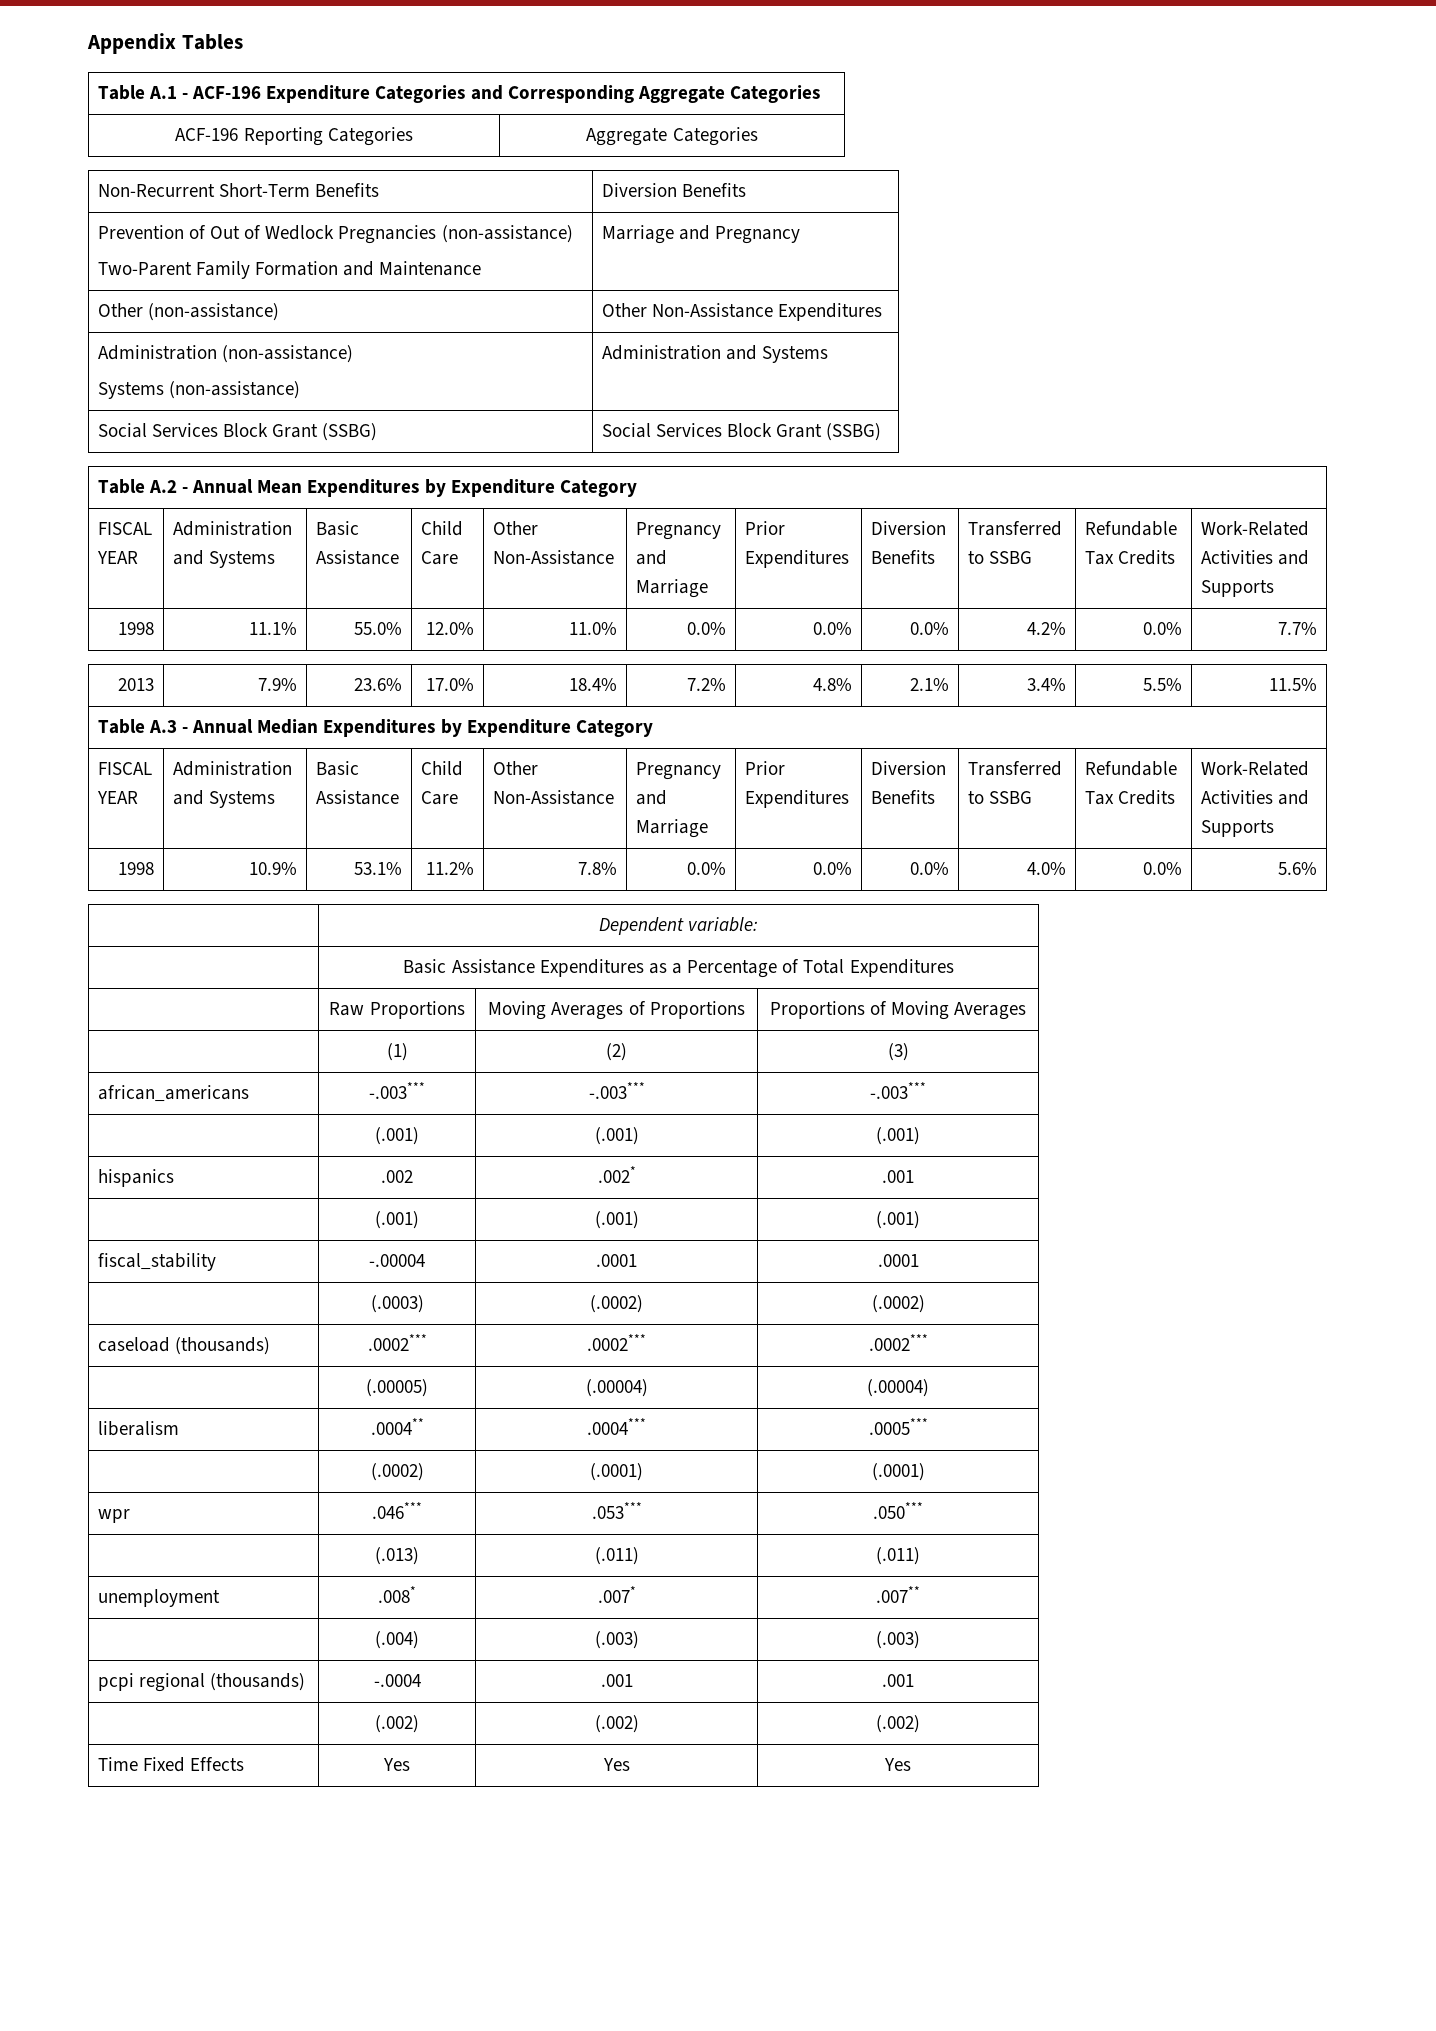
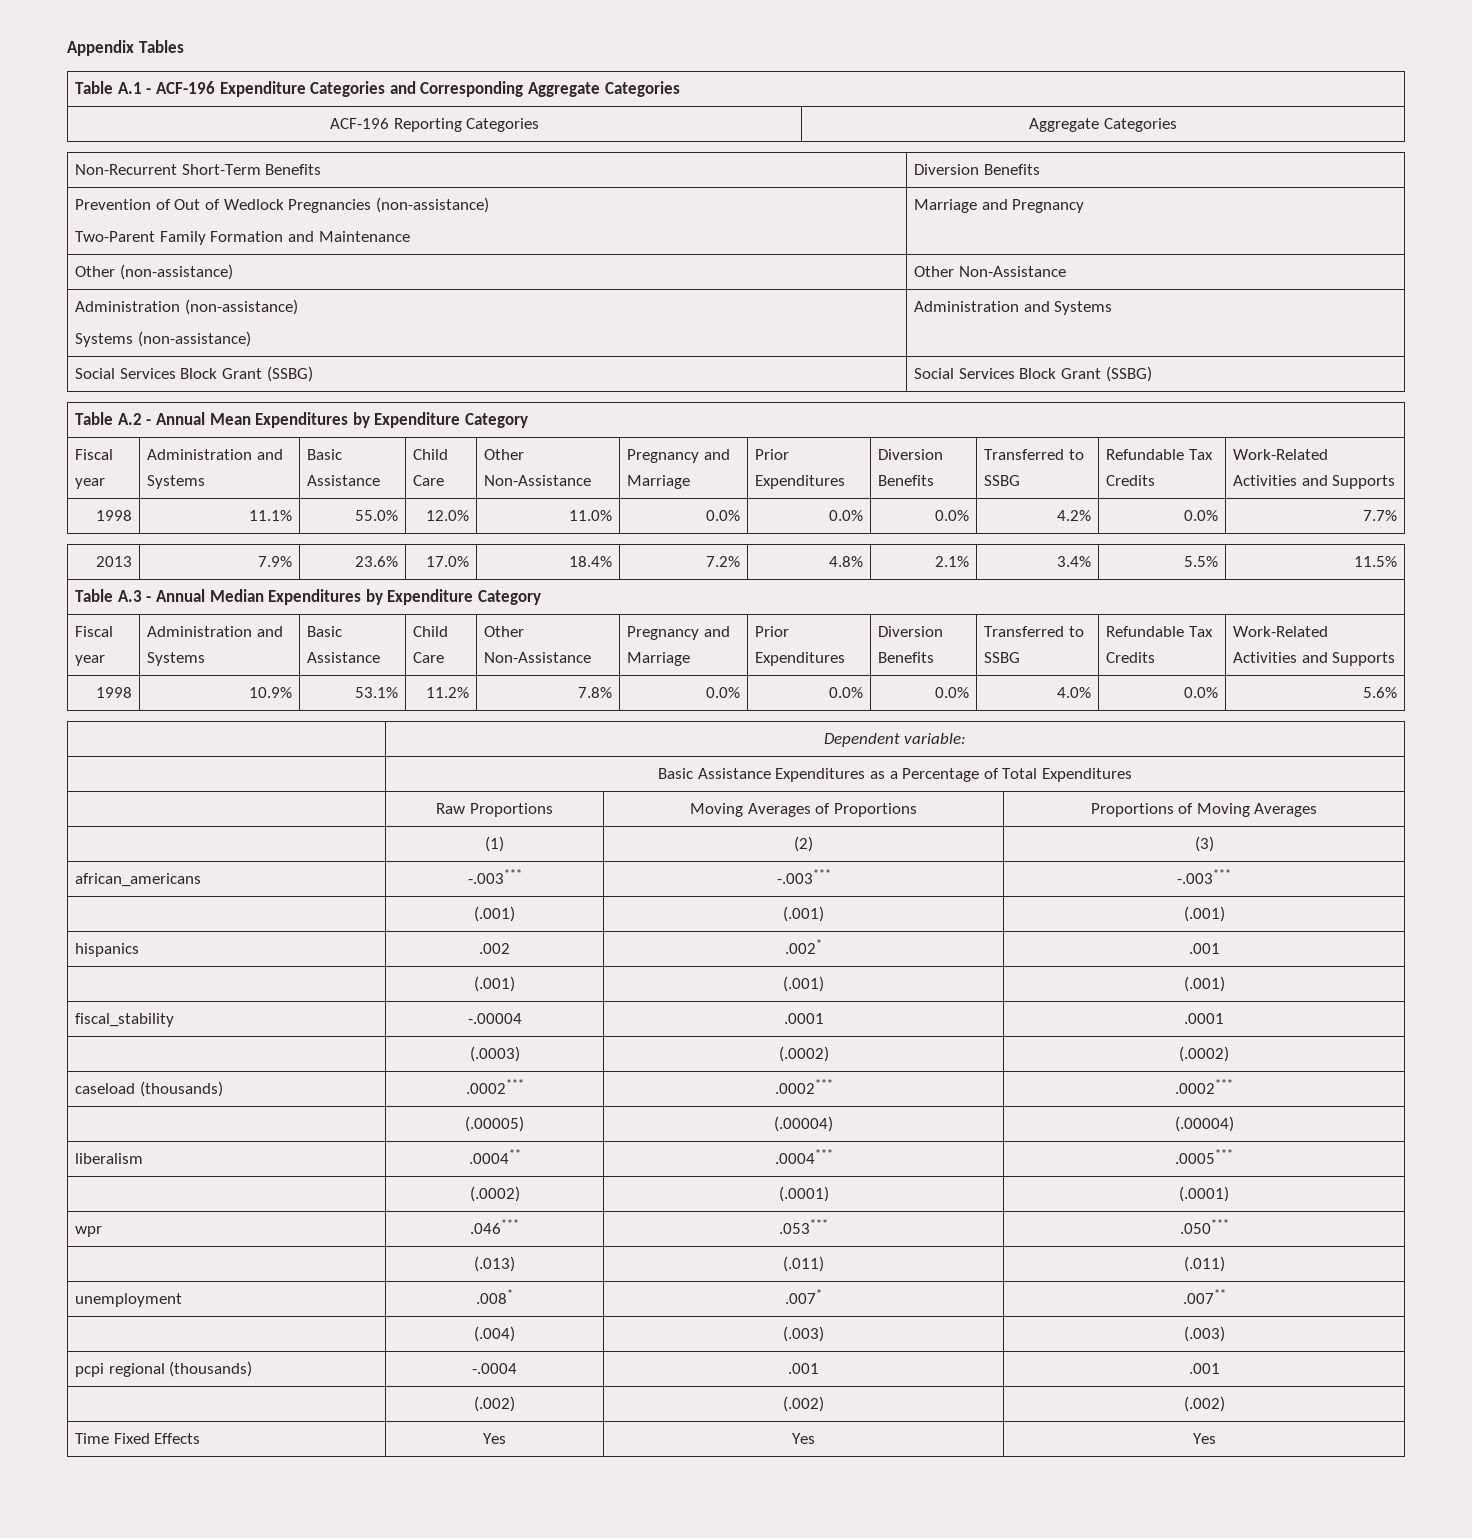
[778,303,883,321] Expenditures -> (1066, 271) none
[97,522,152,535] [96,551,138,564] FISCAL YEAR -> [75,449,114,460] [75,478,106,489] Fiscal year
[97,762,152,775] [96,791,138,804] FISCAL YEAR -> [75,626,114,637] [75,655,106,666] Fiscal year

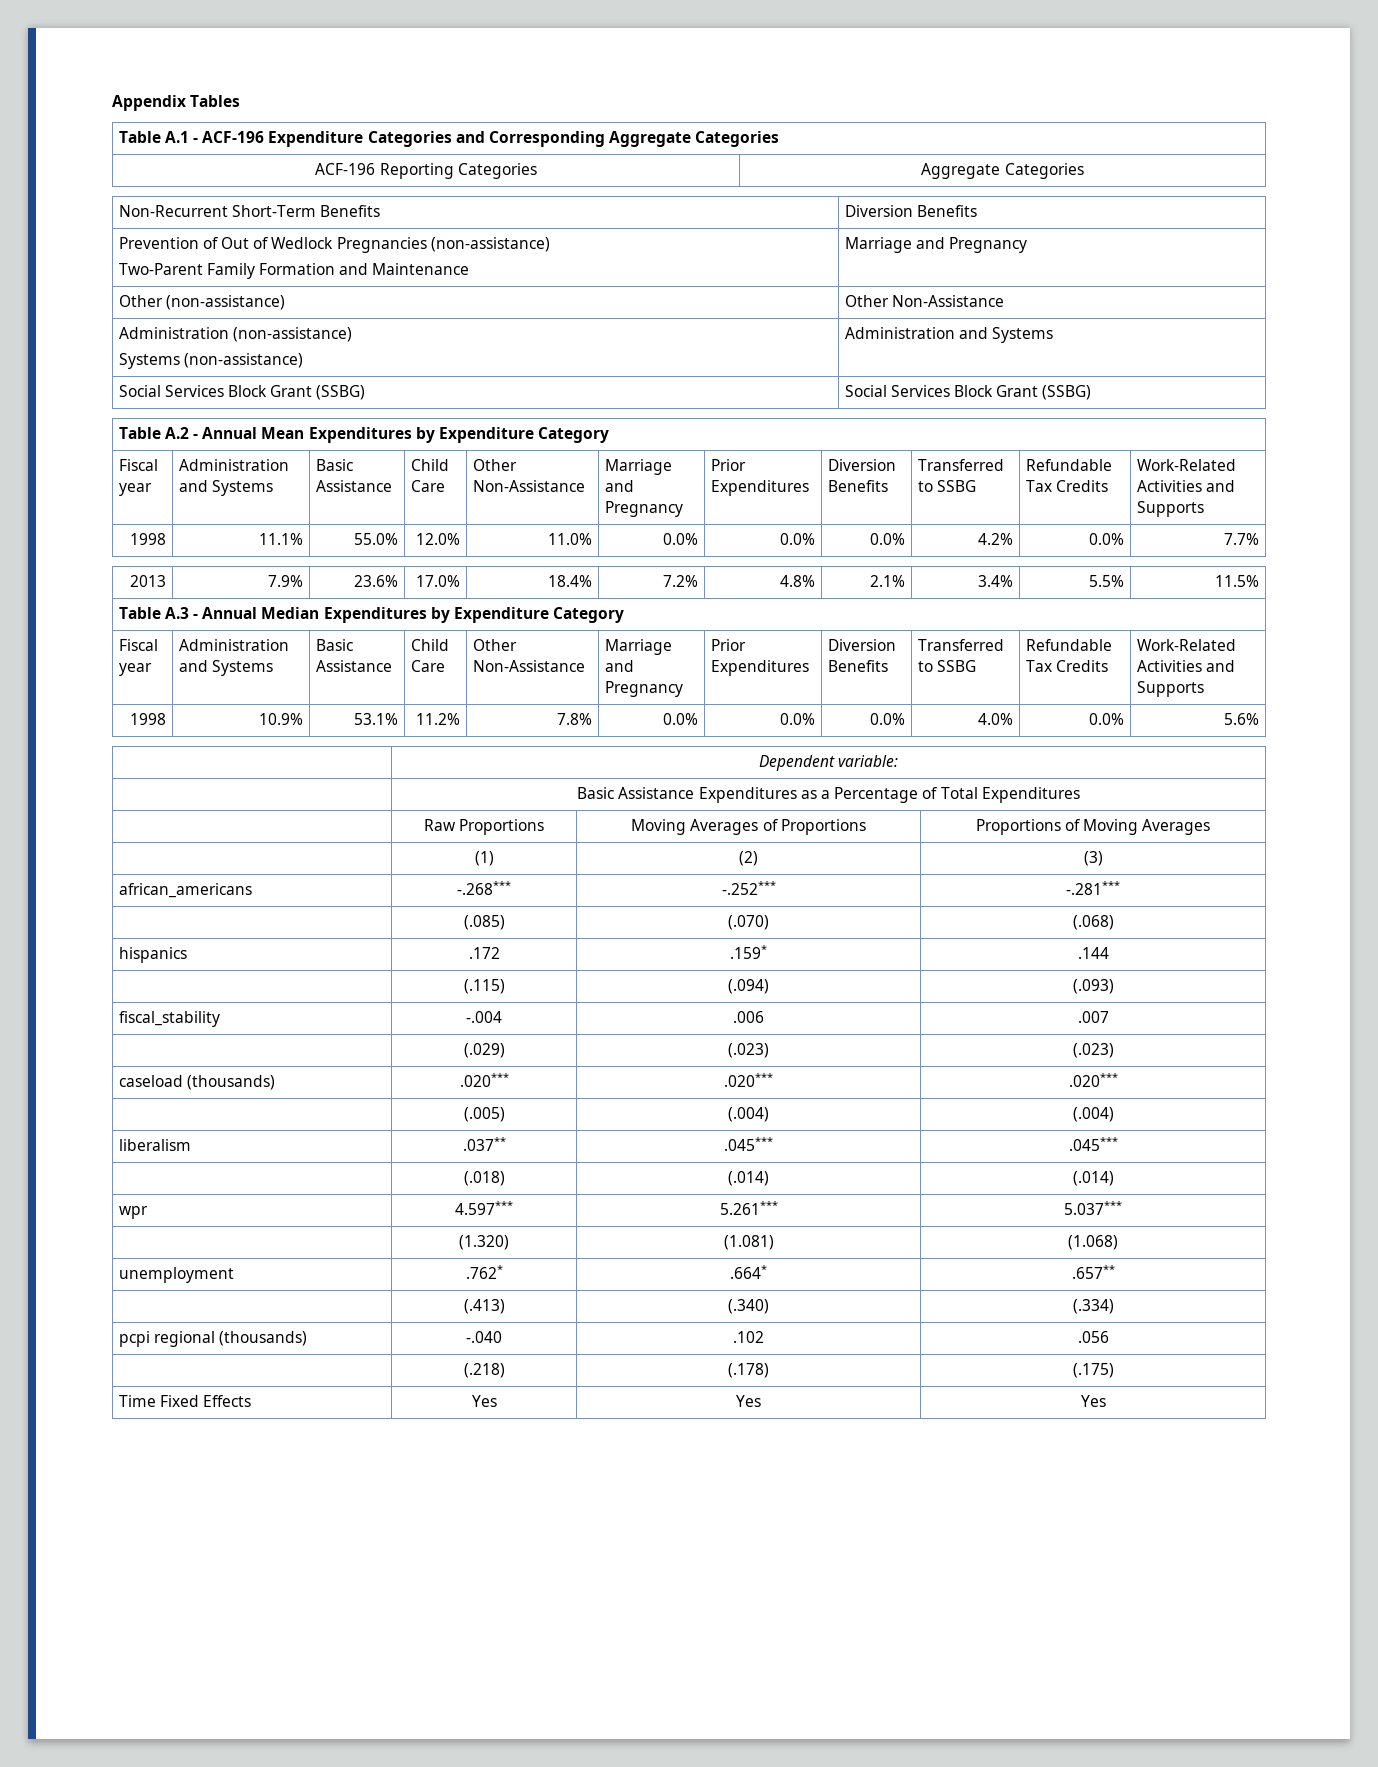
[627,449,730,463] [627,475,691,489] Pregnancy and Marriage -> [604,459,672,475] [604,480,634,492] [604,501,683,517] Marriage and Pregnancy
[627,626,730,640] [627,652,691,666] Pregnancy and Marriage -> [604,639,672,655] [604,660,634,672] [604,681,683,697] Marriage and Pregnancy
[467,869,522,884] [776,869,831,884] [1177,869,1231,884] [474,906,515,922] [783,906,824,922] [1183,906,1225,922] [75,943,140,957] [479,943,510,954] [785,939,822,954] [1188,943,1220,954] [474,976,515,992] [783,976,824,992] [1183,976,1225,992] [75,1013,175,1027] [467,1013,522,1024] [783,1013,824,1024] [1184,1013,1224,1024] [469,1046,520,1062] [778,1046,829,1062] [1179,1046,1229,1062] [75,1081,223,1097] [465,1079,524,1094] [774,1079,833,1094] [1175,1079,1233,1094] [465,1116,524,1132] [774,1116,833,1132] [1174,1116,1234,1132] [75,1153,144,1164] [468,1149,521,1164] [774,1149,833,1164] [1175,1149,1233,1164] [469,1186,520,1202] [778,1186,829,1202] [1179,1186,1229,1202] [75,1226,103,1237] [470,1219,519,1234] [779,1219,828,1234] [1179,1219,1229,1234] [474,1256,515,1272] [783,1256,824,1272] [1183,1256,1225,1272] [75,1293,183,1307] [476,1289,513,1304] [785,1289,822,1304] [1182,1289,1226,1304] [474,1326,515,1342] [783,1326,824,1342] [1183,1326,1225,1342] [75,1361,253,1377] [472,1363,517,1374] [788,1363,819,1374] [1188,1363,1220,1374] [474,1396,515,1412] [783,1396,824,1412] [1183,1396,1225,1412] -.003*** | -.003*** | -.003*** // | (.001) | (.001) | (.001) // hispanics | .002 | .002* | .001 // | (.001) | (.001) | (.001) // fiscal_stability | -.00004 | .0001 | .0001 // | (.0003) | (.0002) | (.0002) // caseload (thousands) | .0002*** | .0002*** | .0002*** // | (.00005) | (.00004) | (.00004) // liberalism | .0004** | .0004*** | .0005*** // | (.0002) | (.0001) | (.0001) // wpr | .046*** | .053*** | .050*** // | (.013) | (.011) | (.011) // unemployment | .008* | .007* | .007** // | (.004) | (.003) | (.003) // pcpi regional (thousands) | -.0004 | .001 | .001 // | (.002) | (.002) | (.002) -> [457,881,511,895] [721,881,776,895] [1066,881,1120,895] [463,915,505,930] [728,915,769,930] [1072,915,1114,930] [118,947,187,963] [468,947,500,959] [730,945,767,959] [1077,947,1109,959] [463,979,505,994] [728,979,769,994] [1072,979,1114,994] [118,1011,220,1027] [466,1011,502,1023] [733,1011,764,1023] [1077,1011,1109,1023] [463,1043,505,1058] [728,1043,769,1058] [1072,1043,1114,1058] [118,1075,275,1090] [459,1073,509,1087] [724,1073,773,1087] [1068,1073,1118,1087] [463,1107,505,1122] [728,1107,769,1122] [1072,1107,1114,1122] [118,1139,191,1151] [462,1137,506,1151] [724,1137,773,1151] [1068,1137,1118,1151] [463,1171,505,1186] [728,1171,769,1186] [1072,1171,1114,1186] [118,1206,148,1219] [455,1201,513,1215] [719,1201,778,1215] [1064,1201,1122,1215] [459,1235,509,1250] [723,1235,774,1250] [1068,1235,1118,1250] [118,1267,234,1283] [465,1265,503,1279] [730,1265,767,1279] [1071,1265,1115,1279] [463,1299,505,1314] [728,1299,769,1314] [1072,1299,1114,1314] [118,1331,308,1347] [466,1331,502,1343] [733,1331,764,1343] [1077,1331,1109,1343] [463,1363,505,1378] [728,1363,769,1378] [1072,1363,1114,1378] -.268*** | -.252*** | -.281*** // | (.085) | (.070) | (.068) // hispanics | .172 | .159* | .144 // | (.115) | (.094) | (.093) // fiscal_stability | -.004 | .006 | .007 // | (.029) | (.023) | (.023) // caseload (thousands) | .020*** | .020*** | .020*** // | (.005) | (.004) | (.004) // liberalism | .037** | .045*** | .045*** // | (.018) | (.014) | (.014) // wpr | 4.597*** | 5.261*** | 5.037*** // | (1.320) | (1.081) | (1.068) // unemployment | .762* | .664* | .657** // | (.413) | (.340) | (.334) // pcpi regional (thousands) | -.040 | .102 | .056 // | (.218) | (.178) | (.175)

